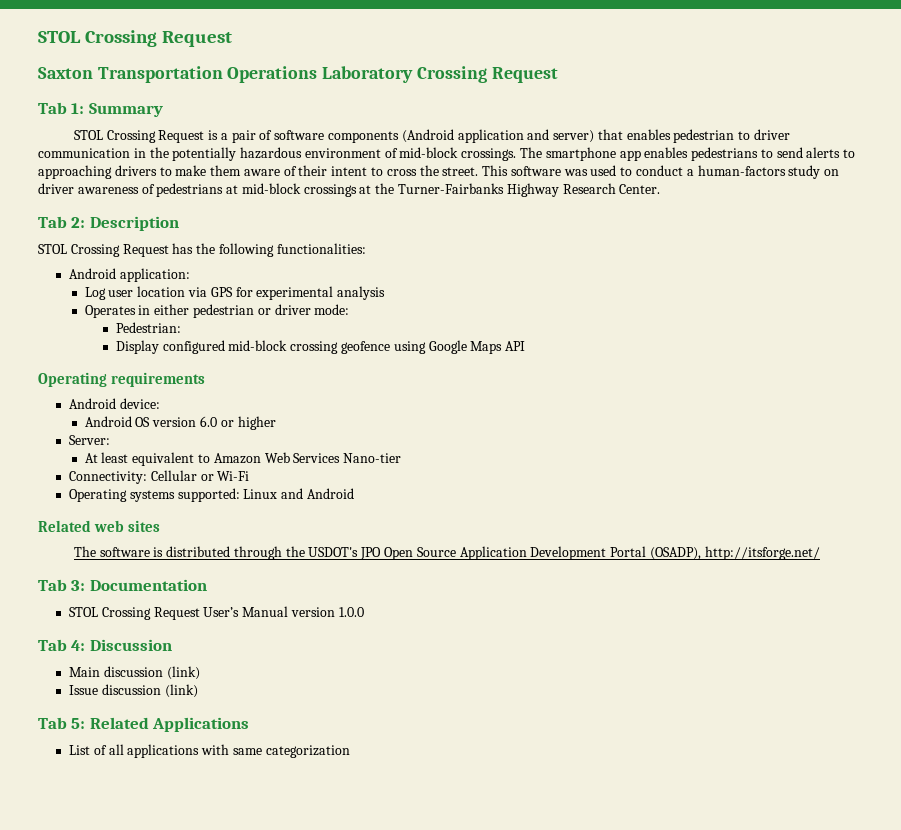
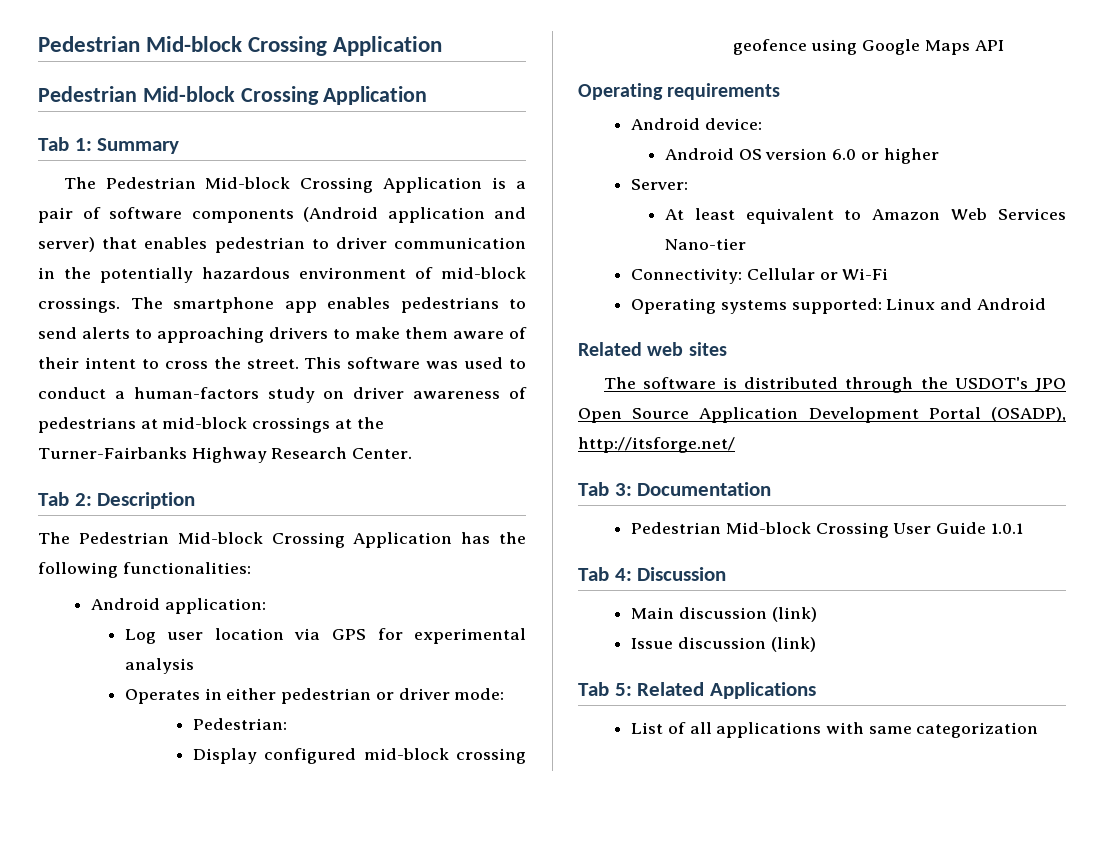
[38,30,233,47] [38,66,558,83] [38,102,163,117] [73,130,205,143] STOL Crossing Request // Saxton Transportation Operations Laboratory Crossing Request // Tab 1: Summary // STOL Crossing Request -> [38,36,443,56] [38,86,428,105] [38,137,180,154] [63,177,483,193] Pedestrian Mid-block Crossing Application // Pedestrian Mid-block Crossing Application // Tab 1: Summary // The Pedestrian Mid-block Crossing Application
[38,244,169,257] STOL Crossing Request -> [38,532,453,548] The Pedestrian Mid-block Crossing Application
[69,606,364,620] STOL Crossing Request User’s Manual version 1.0.0 -> [631,522,1023,538] Pedestrian Mid-block Crossing User Guide 1.0.1

